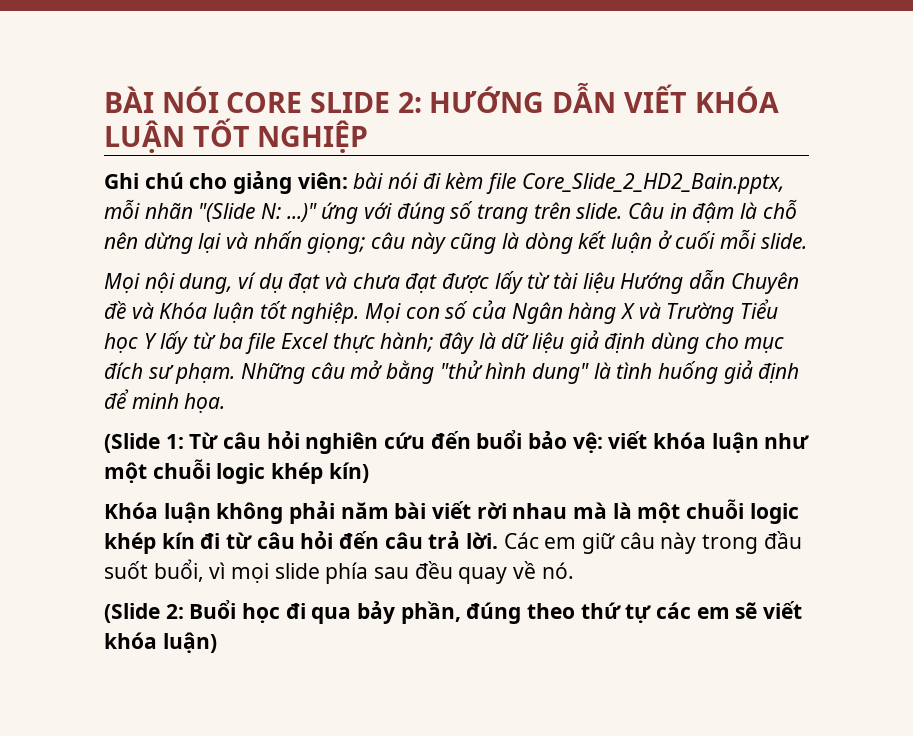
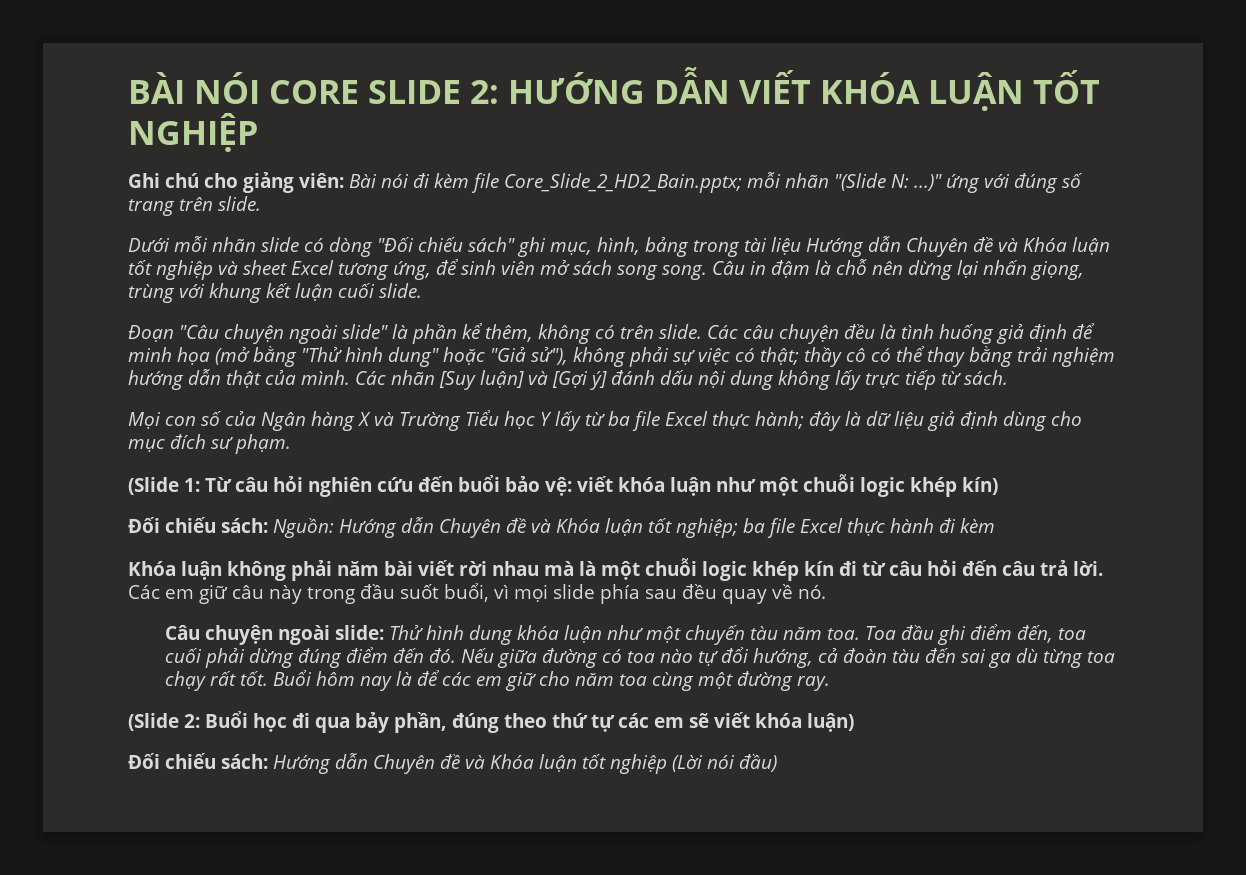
[353,172,384,189] bài -> [349,174,377,188] Bài
[521,173,784,194] Core_Slide_2_HD2_Bain.pptx, -> [504,173,742,193] Core_Slide_2_HD2_Bain.pptx;
[628,199,797,223] [104,229,807,254] [104,271,551,294] Câu in đậm là chỗ nên dừng lại và nhấn giọng; câu này cũng là dòng kết luận ở cuối mỗi slide. // Mọi nội dung, ví dụ đạt và chưa đạt được lấy từ -> [128,236,740,257] // Dưới mỗi nhãn slide có dòng "Đối chiếu sách" ghi mục, hình, bảng trong
[291,302,360,324] nghiệp. -> [156,259,1084,280] [128,283,422,303] [128,323,1095,344] [128,346,1115,367] [128,369,1008,390] nghiệp và sheet Excel tương ứng, để sinh viên mở sách song song. Câu in đậm là chỗ nên dừng lại nhấn giọng, trùng với khung kết luận cuối slide. // Đoạn "Câu chuyện ngoài slide" là phần kể thêm, không có trên slide. Các câu chuyện đều là tình huống giả định để minh họa (mở bằng "Thử hình dung" hoặc "Giả sử"), không phải sự việc có thật; thầy cô có thể thay bằng trải nghiệm hướng dẫn thật của mình. Các nhãn [Suy luận] và [Gợi ý] đánh dấu nội dung không lấy trực tiếp từ sách. //
[241,360,800,384] [104,389,226,413] Những câu mở bằng "thử hình dung" là tình huống giả định để minh họa. -> (291, 444) none
(369, 472) none -> [128,517,995,538] // Đối chiếu sách: Nguồn: Hướng dẫn Chuyên đề và Khóa luận tốt nghiệp; ba file Excel thực hành đi kèm
(574, 570) none -> [164,624,1086,645] [164,647,1115,668] [164,670,830,691] // Câu chuyện ngoài slide: Thử hình dung khóa luận như một chuyến tàu năm toa. Toa đầu ghi điểm đến, toa cuối phải dừng đúng điểm đến đó. Nếu giữa đường có toa nào tự đổi hướng, cả đoàn tàu đến sai ga dù từng toa chạy rất tốt. Buổi hôm nay là để các em giữ cho năm toa cùng một đường ray.
(217, 642) none -> [128,753,777,774] // Đối chiếu sách: Hướng dẫn Chuyên đề và Khóa luận tốt nghiệp (Lời nói đầu)

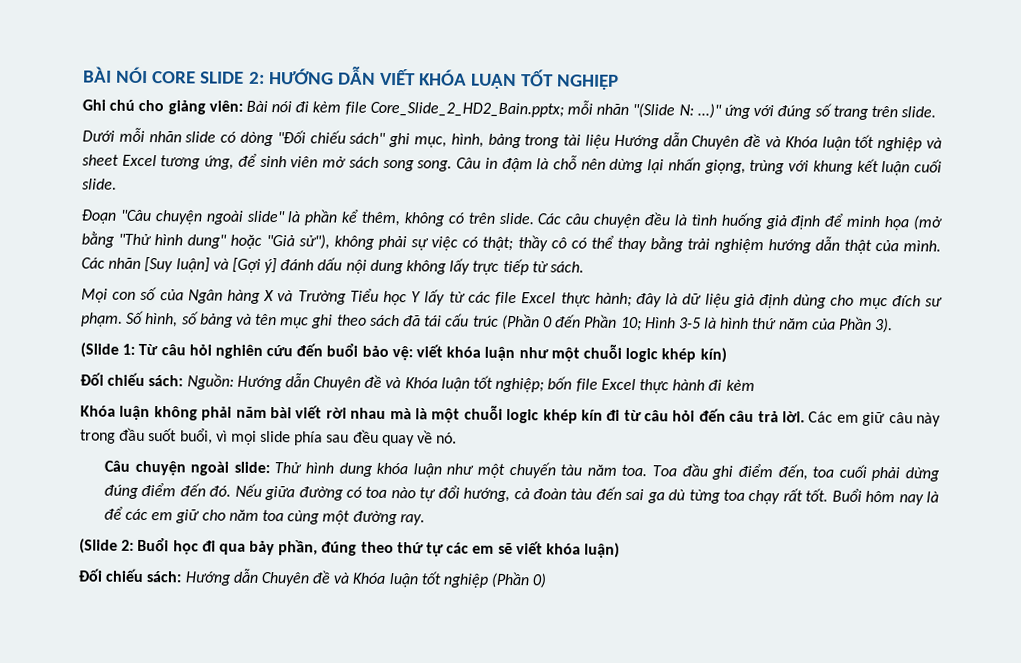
[607,411,630,426] ba -> [467,291,491,303] các
(291, 444) none -> [126,310,894,334] Số hình, số bảng và tên mục ghi theo sách đã tái cấu trúc (Phần 0 đến Phần 10; Hình 3-5 là hình thứ năm của Phần 3).
[743,518,765,533] ba -> [547,376,573,390] bốn
[672,754,777,772] (Lời nói đầu) -> [491,571,548,589] (Phần 0)

